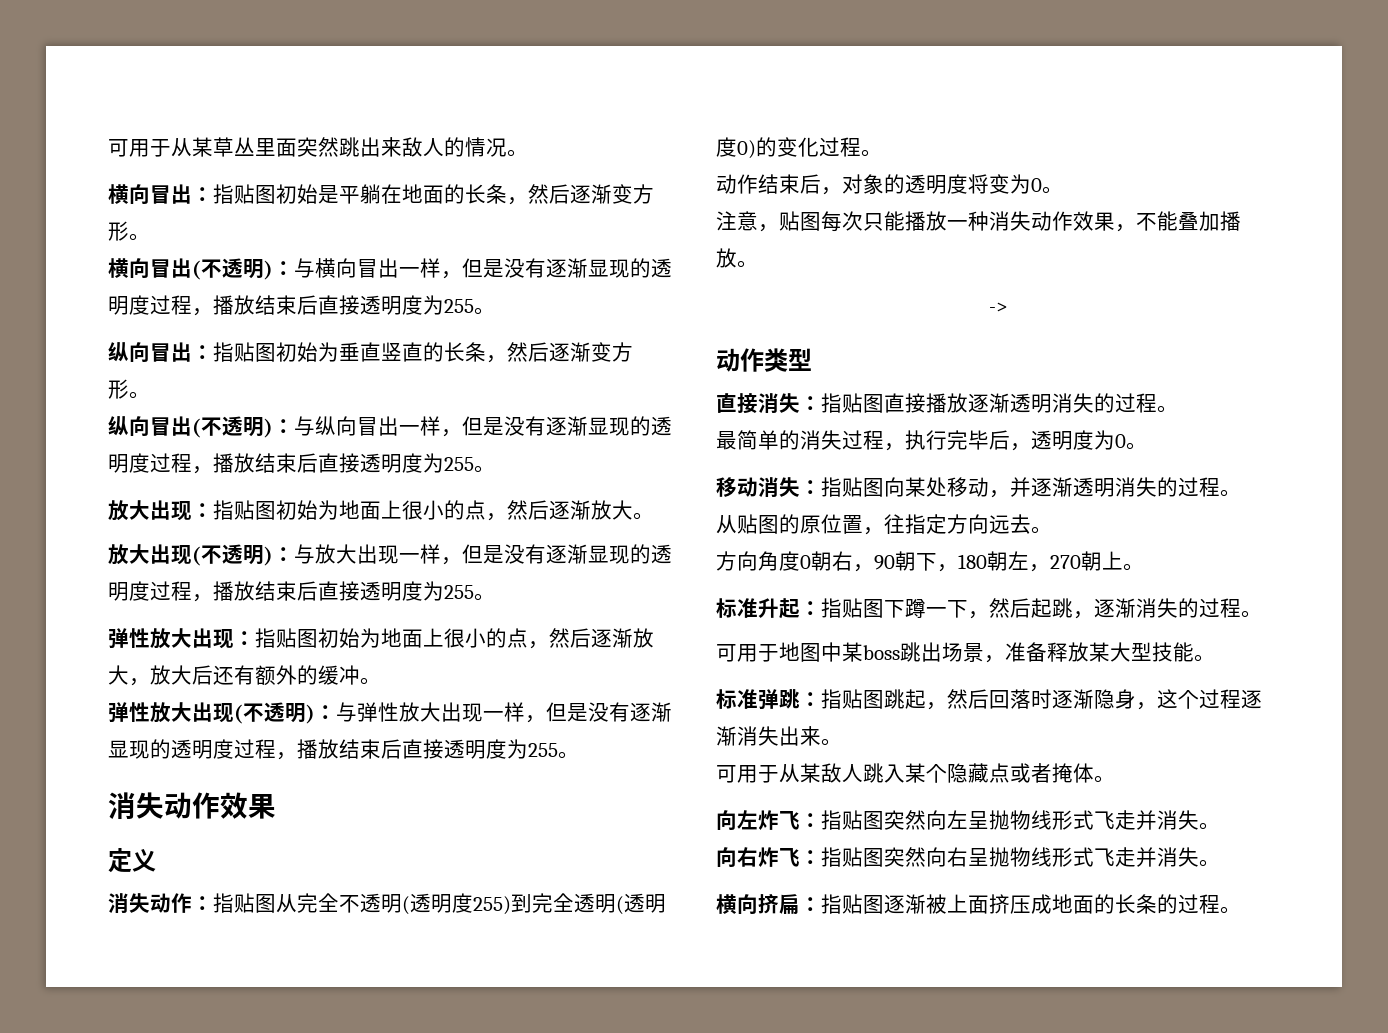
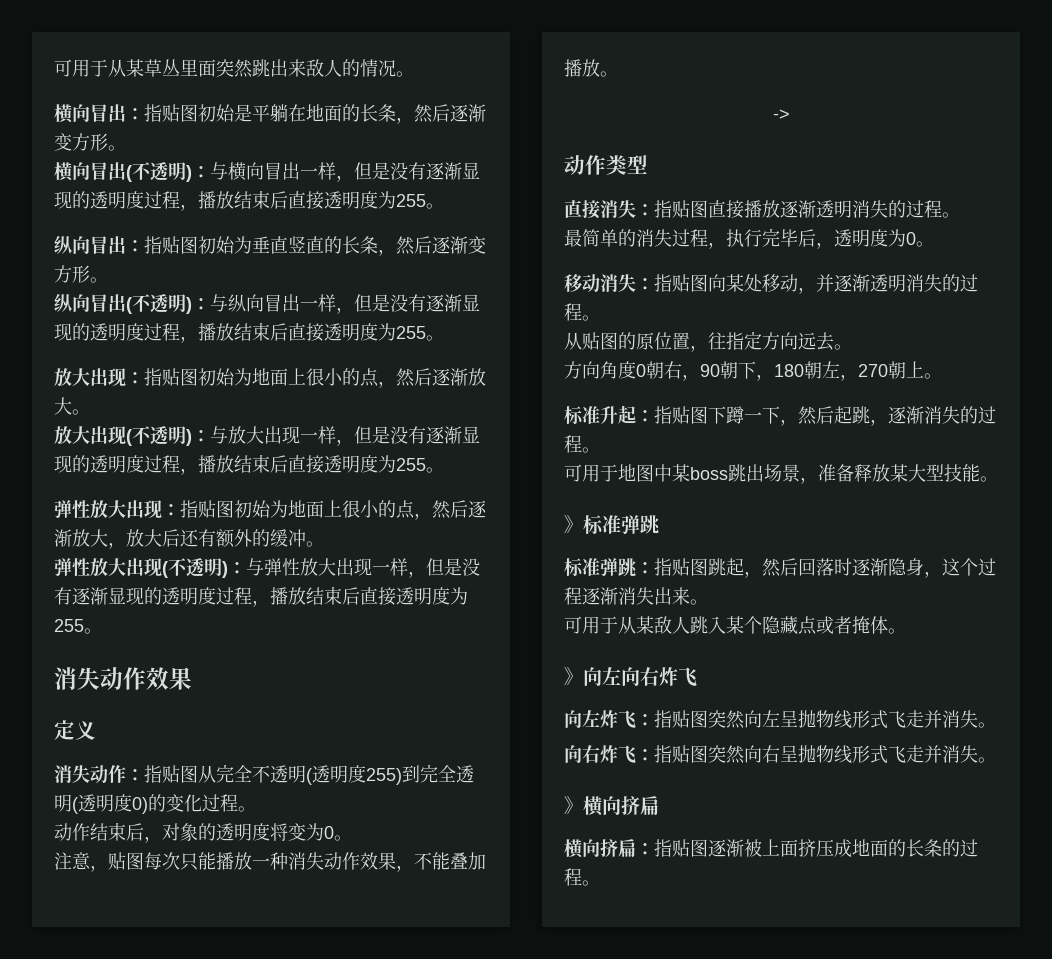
(1215, 658) none -> [564,515,660,535] // 》标准弹跳
(1115, 779) none -> [564,667,697,687] // 》向左向右炸飞
(1220, 863) none -> [564,796,659,816] // 》横向挤扁

